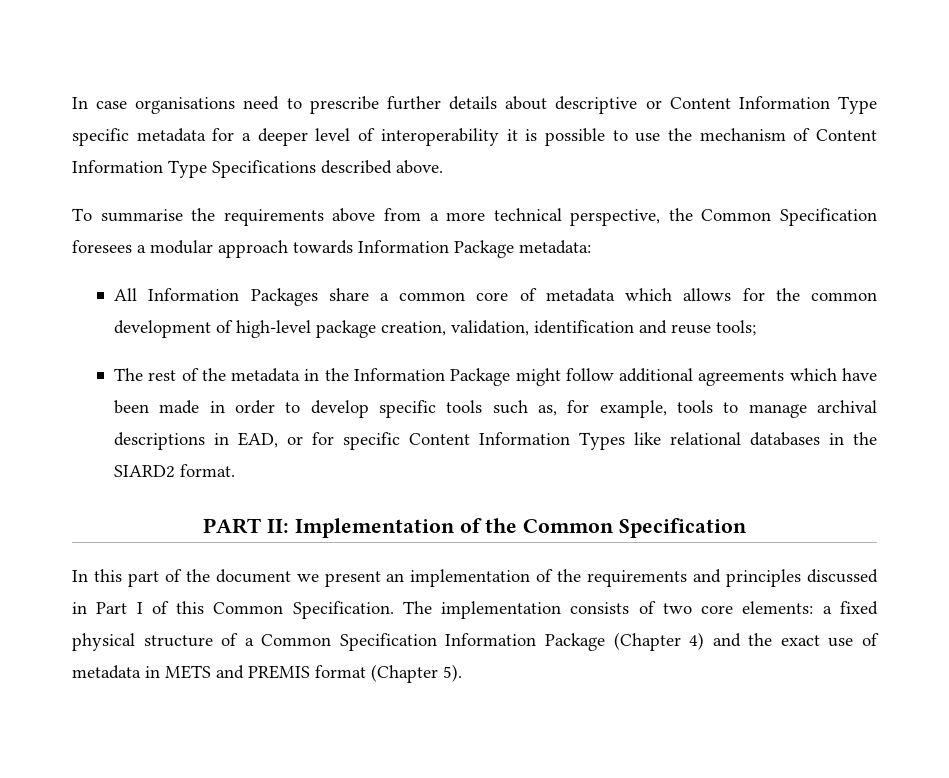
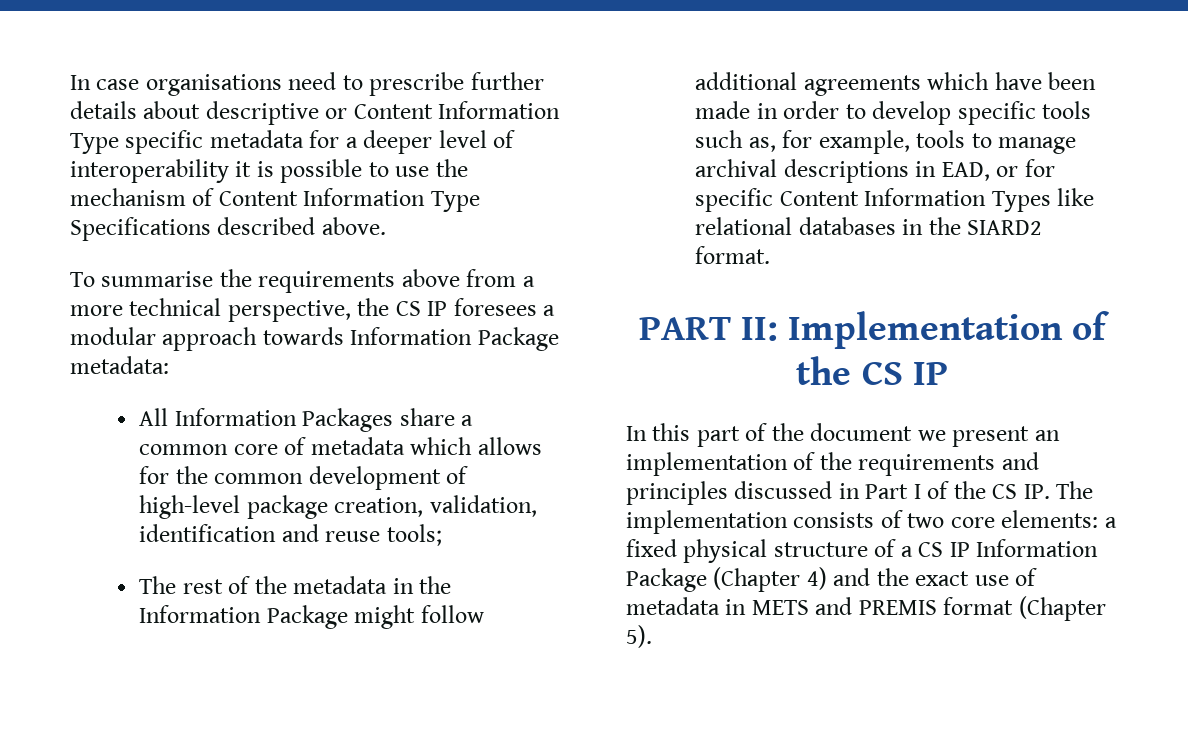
[701,208,878,226] Common Specification -> [395,301,448,316] CS IP
[523,518,747,538] Common Specification -> [861,361,948,385] CS IP
[176,601,394,619] this Common Specification. -> [953,481,1050,499] the CS IP.
[261,633,437,651] Common Specification -> [918,542,970,557] CS IP

